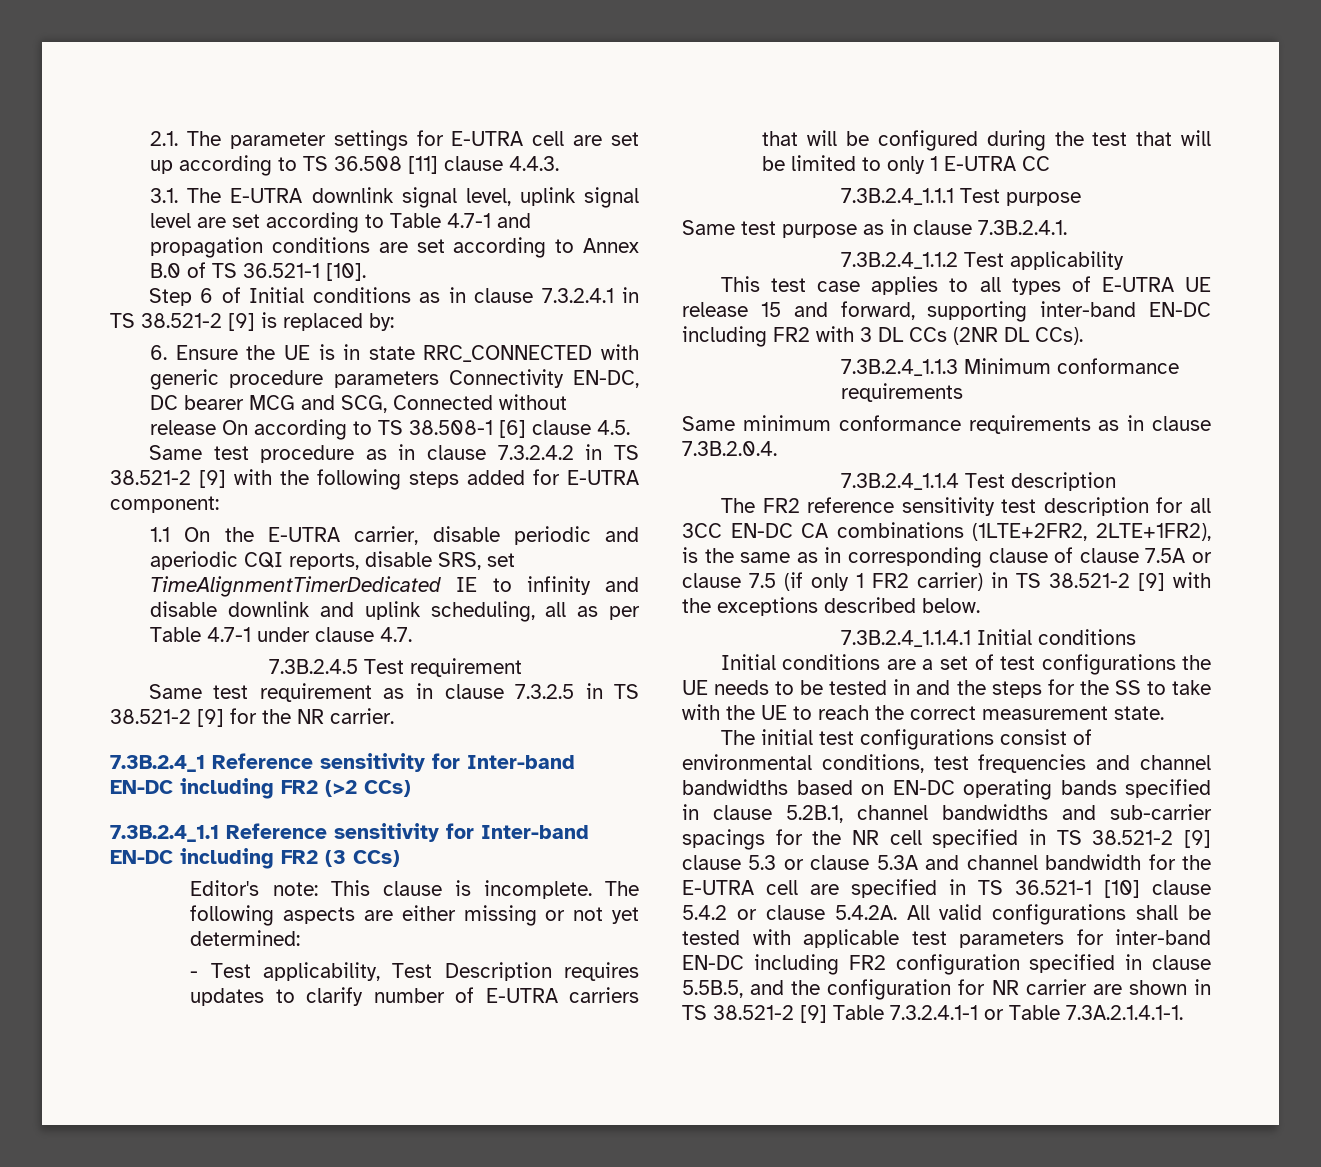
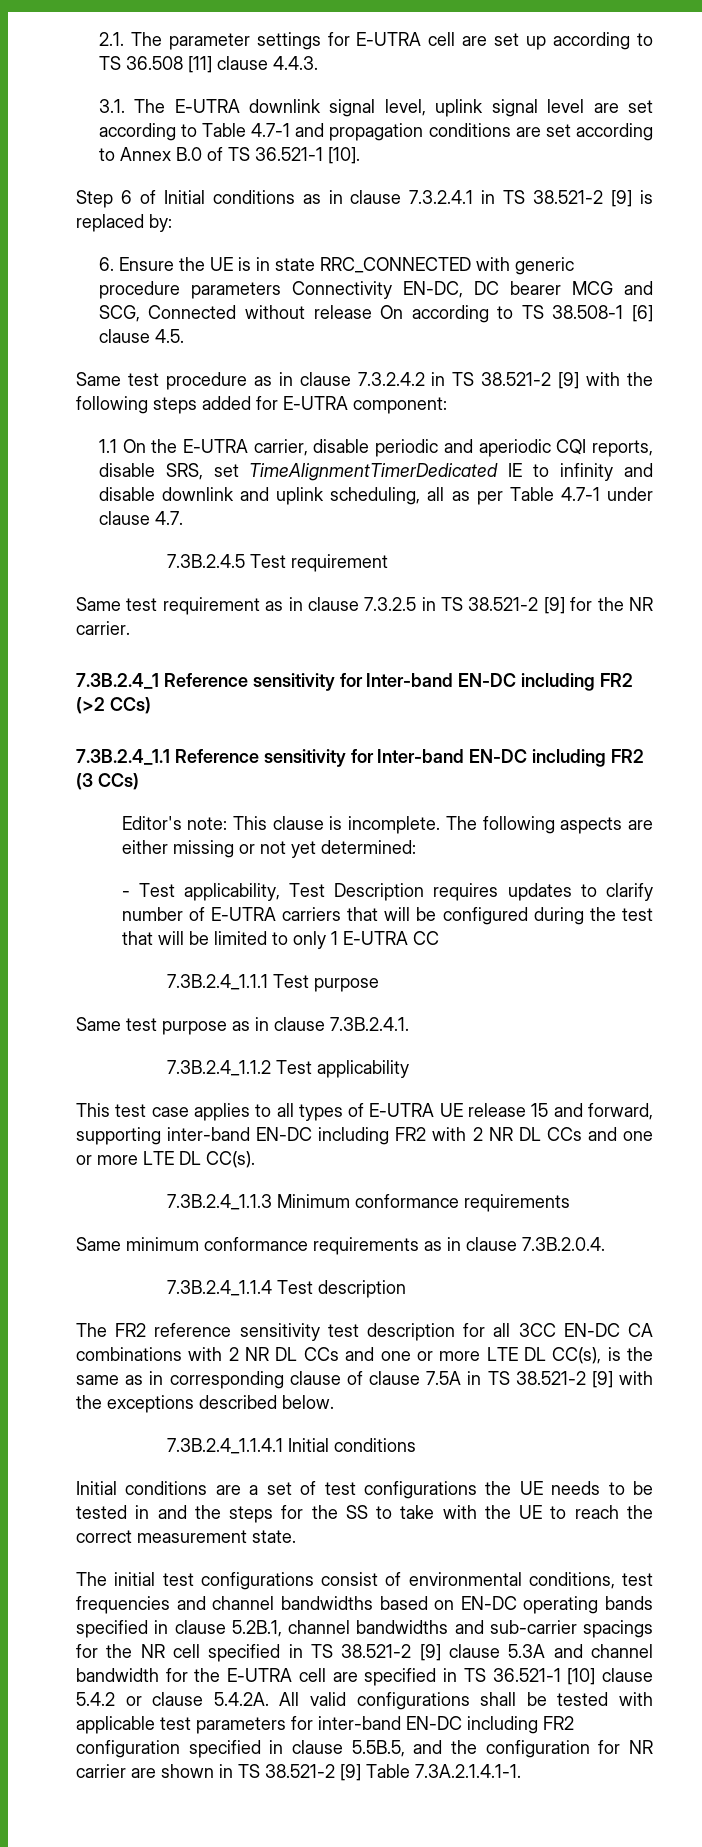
[860,327,1083,345] 3 DL CCs (2NR DL CCs). -> [472,1127,653,1141] [76,1151,255,1168] 2 NR DL CCs and one or more LTE DL CC(s).
[972,523,1211,541] (1LTE+2FR2, 2LTE+1FR2), -> [188,1347,602,1364] with 2 NR DL CCs and one or more LTE DL CC(s),
[1192,552,1212,563] [682,572,983,591] or clause 7.5 (if only 1 FR2 carrier) -> (462, 1378) none
[748,855,870,870] 5.3 or clause -> (500, 1651) none
[890,1005,1060,1020] 7.3.2.4.1-1 or Table -> (410, 1771) none

